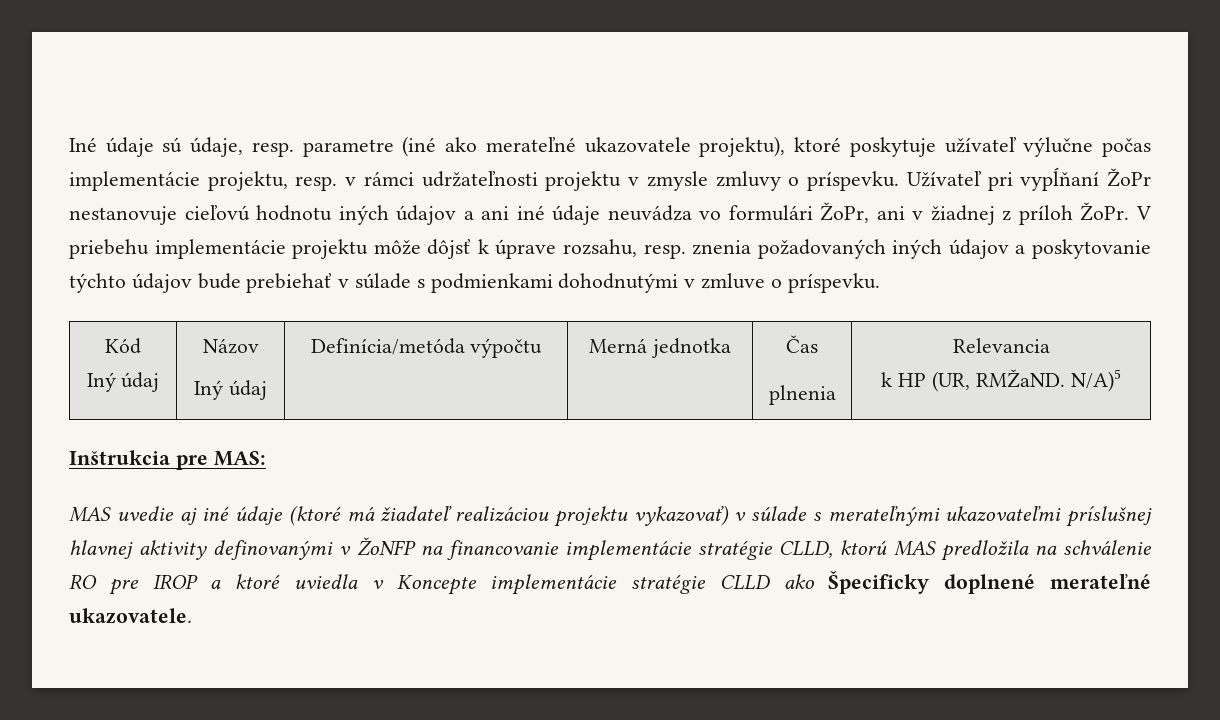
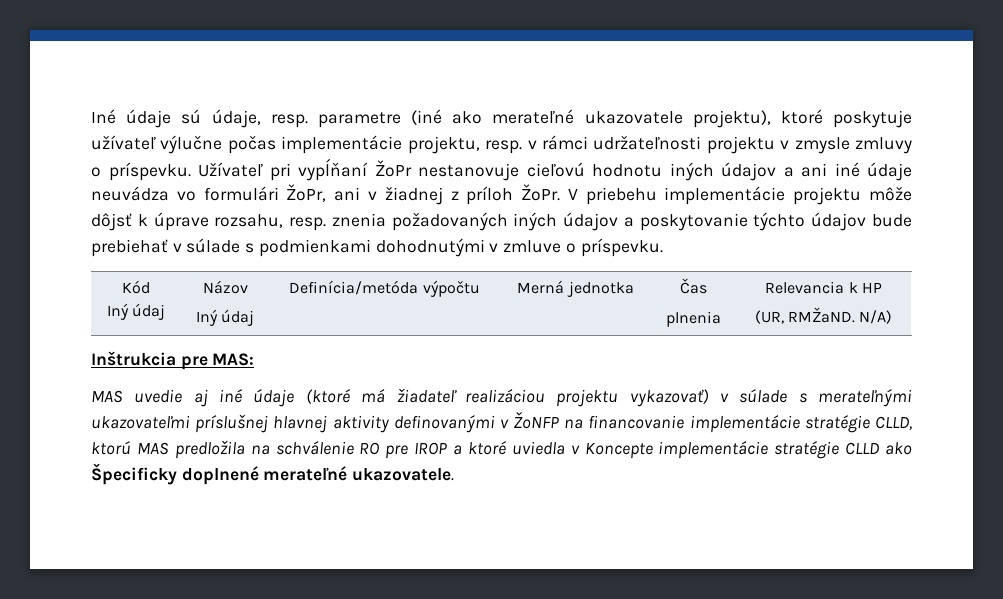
(1050, 345) // -> (845, 287) none
(927, 380) none -> (882, 287) //
[1070,369,1121,392] N/A)5 -> [859,310,893,324] N/A)

